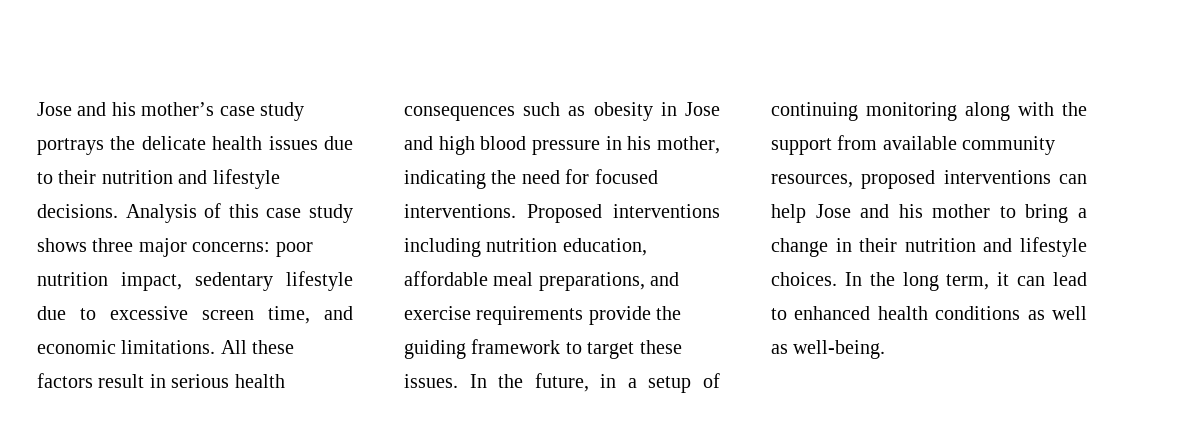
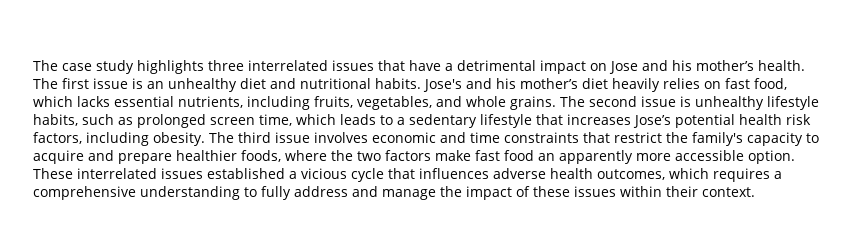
[37,102,304,121] [37,136,353,155] [37,169,280,189] [37,203,353,223] [37,238,313,257] [37,271,353,291] [37,306,353,324] [37,340,295,354] [37,373,285,388] [404,102,720,121] [404,136,720,155] [404,169,658,189] [404,204,720,223] [404,238,647,257] [404,271,680,291] [404,306,682,325] [404,339,682,359] [404,373,720,393] [771,102,1087,121] [771,135,1056,155] [771,170,1087,189] [771,204,1087,223] [771,237,1087,257] [771,272,1087,291] [771,306,1087,320] [771,340,886,359] Jose and his mother’s case study portrays the delicate health issues due to their nutrition and lifestyle decisions. Analysis of this case study shows three major concerns: poor nutrition impact, sedentary lifestyle due to excessive screen time, and economic limitations. All these factors result in serious health consequences such as obesity in Jose and high blood pressure in his mother, indicating the need for focused interventions. Proposed interventions including nutrition education, affordable meal preparations, and exercise requirements provide the guiding framework to target these issues. In the future, in a setup of continuing monitoring along with the support from available community resources, proposed interventions can help Jose and his mother to bring a change in their nutrition and lifestyle choices. In the long term, it can lead to enhanced health conditions as well as well-being. -> [33,60,805,74] [33,78,787,92] [33,96,819,110] [33,114,811,128] [33,132,819,146] [33,150,795,164] [33,168,782,182] [33,186,755,200] The case study highlights three interrelated issues that have a detrimental impact on Jose and his mother’s health. The first issue is an unhealthy diet and nutritional habits. Jose's and his mother’s diet heavily relies on fast food, which lacks essential nutrients, including fruits, vegetables, and whole grains. The second issue is unhealthy lifestyle habits, such as prolonged screen time, which leads to a sedentary lifestyle that increases Jose’s potential health risk factors, including obesity. The third issue involves economic and time constraints that restrict the family's capacity to acquire and prepare healthier foods, where the two factors make fast food an apparently more accessible option. These interrelated issues established a vicious cycle that influences adverse health outcomes, which requires a comprehensive understanding to fully address and manage the impact of these issues within their context.

